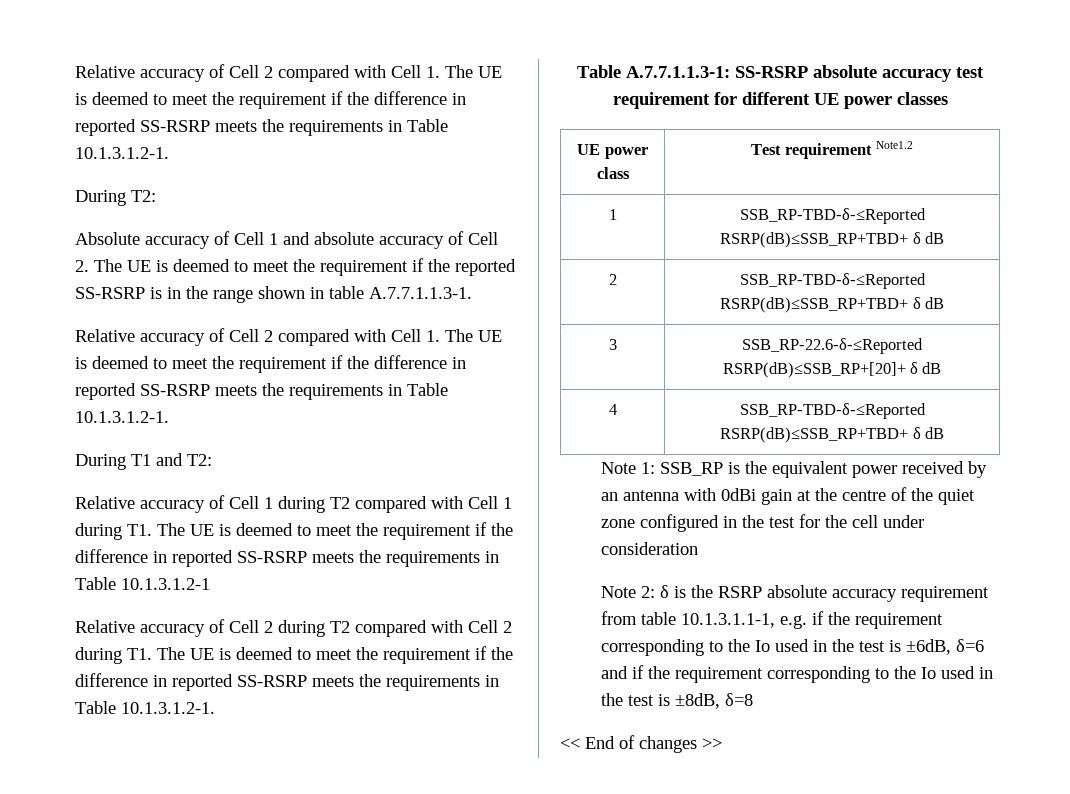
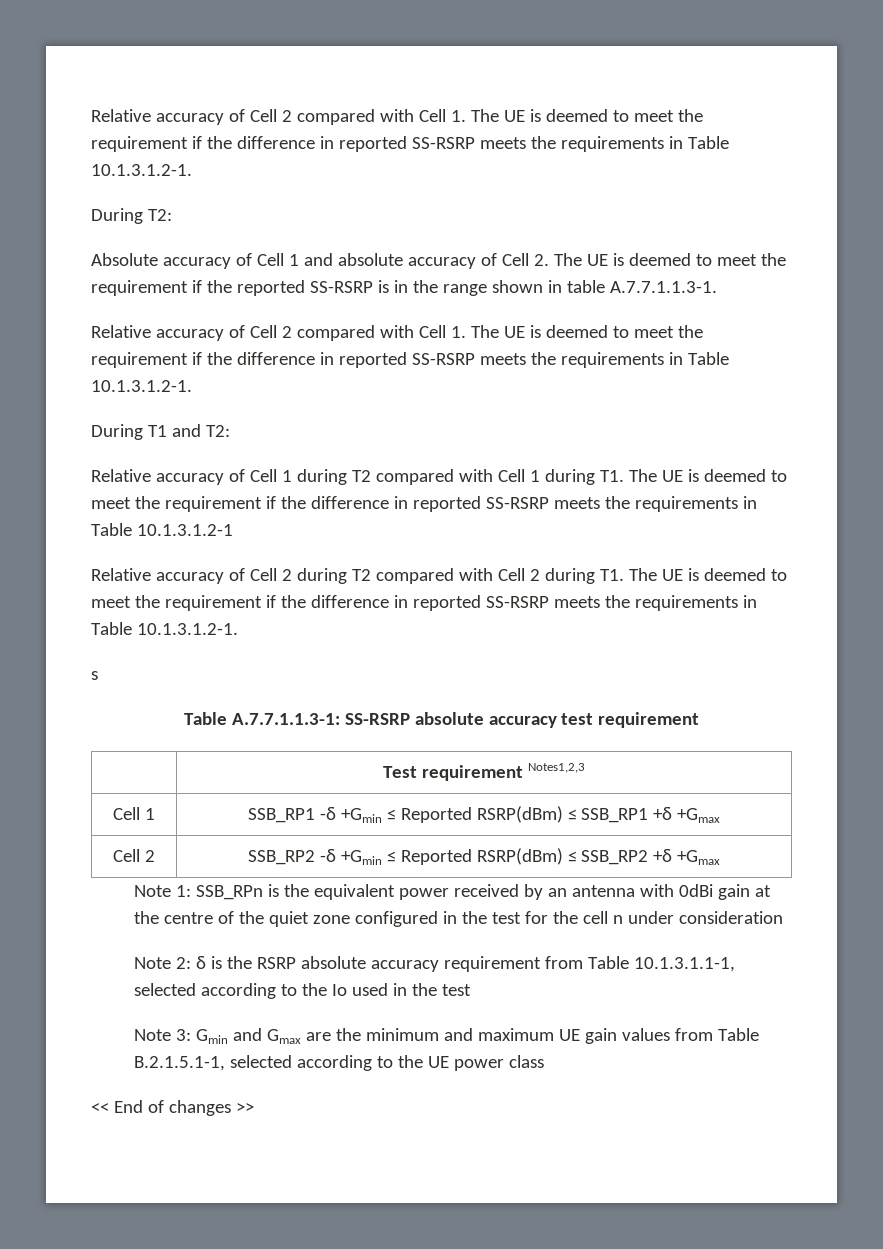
(215, 708) none -> [91,671,98,680] // s
[713,92,948,109] [577,144,648,159] [596,167,630,179] for different UE power classes // UE power class -> (700, 720) //
[876,141,914,149] Note1.2 // -> [527,763,585,773] [113,807,141,820] Notes1,2,3 // Cell
[739,208,926,224] [720,232,944,248] [608,274,617,285] [739,273,926,289] [720,297,944,313] [608,339,617,350] [742,338,923,354] [722,362,942,378] [608,404,617,415] [739,403,926,419] [720,427,944,443] SSB_RP-TBD-δ-≤Reported RSRP(dB)≤SSB_RP+TBD+ δ dB // 2 | SSB_RP-TBD-δ-≤Reported RSRP(dB)≤SSB_RP+TBD+ δ dB // 3 | SSB_RP-22.6-δ-≤Reported RSRP(dB)≤SSB_RP+[20]+ δ dB // 4 | SSB_RP-TBD-δ-≤Reported RSRP(dB)≤SSB_RP+TBD+ δ dB -> [247,806,721,823] [113,849,155,862] [247,848,721,865] SSB_RP1 -δ +Gmin ≤ Reported RSRP(dBm) ≤ SSB_RP1 +δ +Gmax // Cell 2 | SSB_RP2 -δ +Gmin ≤ Reported RSRP(dBm) ≤ SSB_RP2 +δ +Gmax
[660,462,724,476] SSB_RP -> [196,885,264,900] SSB_RPn
(879, 521) none -> [613,915,624,924] n
[641,611,944,629] [601,639,985,656] [601,665,994,683] [601,693,754,709] table 10.1.3.1.1-1, e.g. if the requirement corresponding to the Io used in the test is ±6dB, δ=6 and if the requirement corresponding to the Io used in the test is ±8dB, δ=8 -> [588,956,736,972] [134,983,472,999] [134,1028,760,1044] [134,1055,545,1071] Table 10.1.3.1.1-1, selected according to the Io used in the test // Note 3: Gmin and Gmax are the minimum and maximum UE gain values from Table B.2.1.5.1-1, selected according to the UE power class

